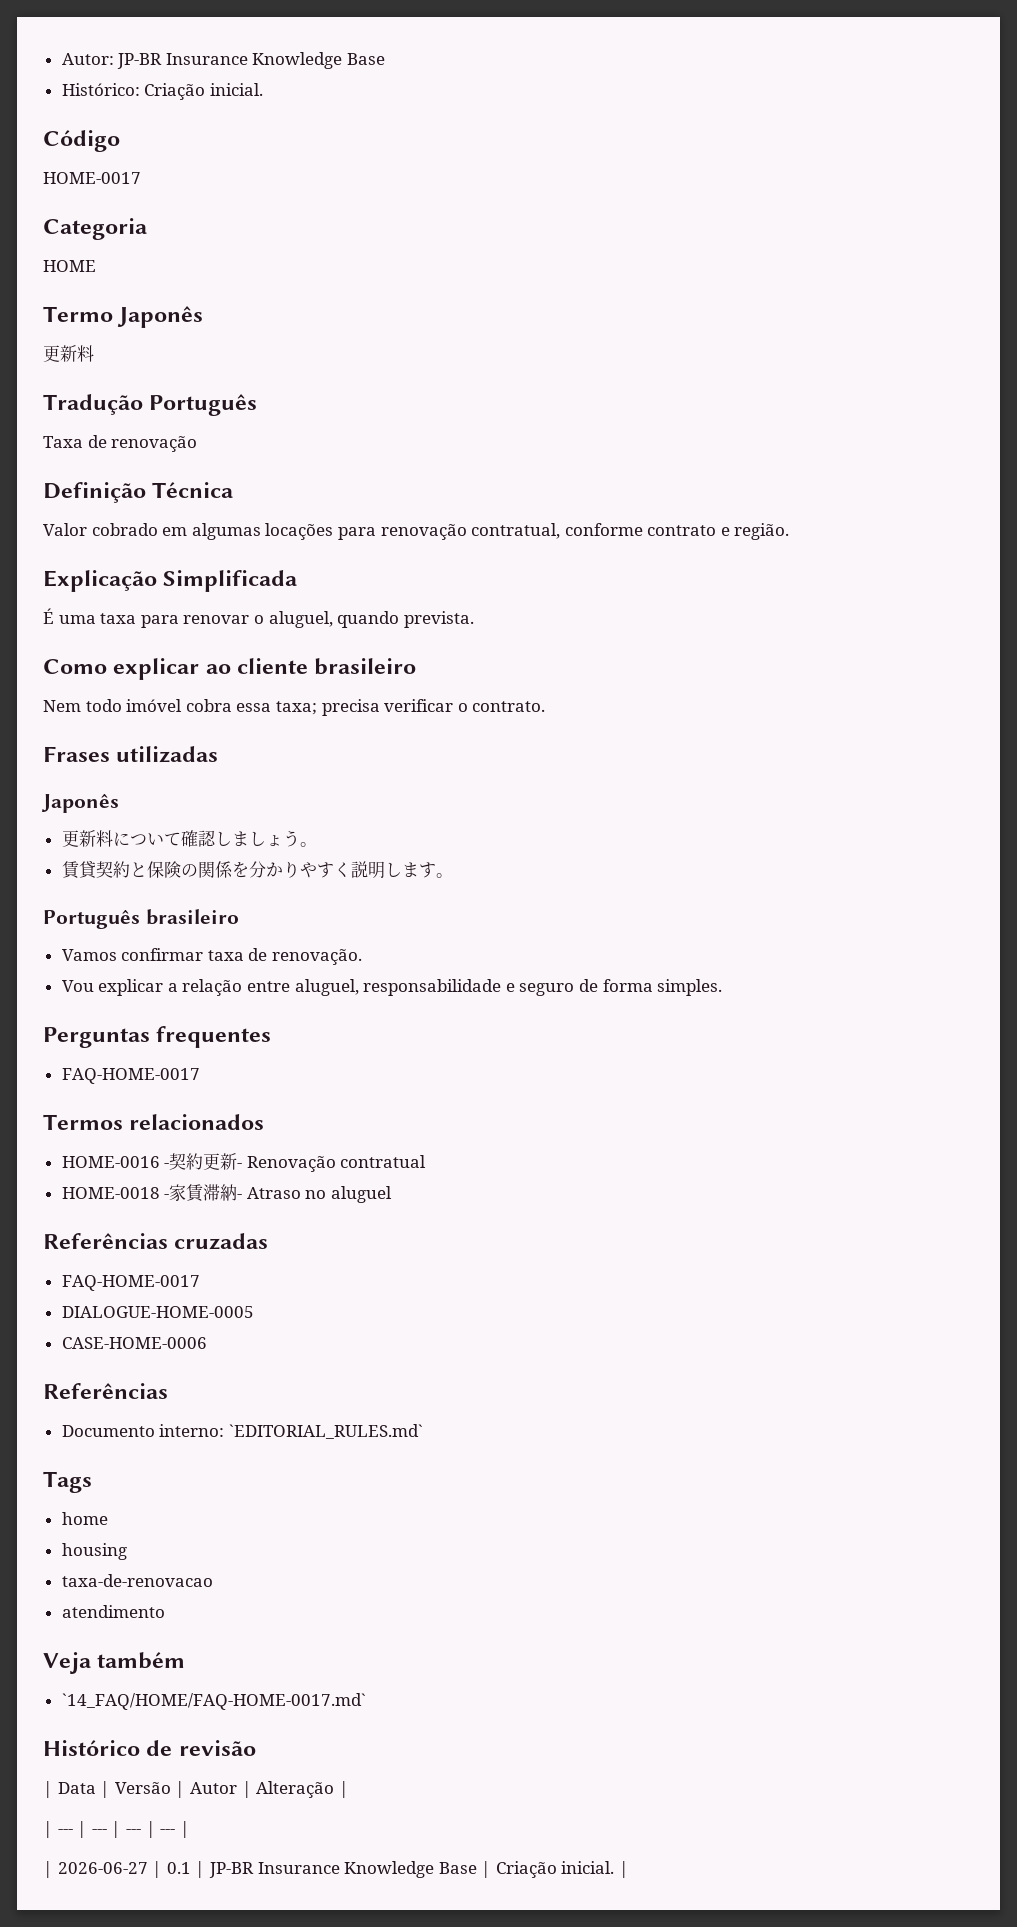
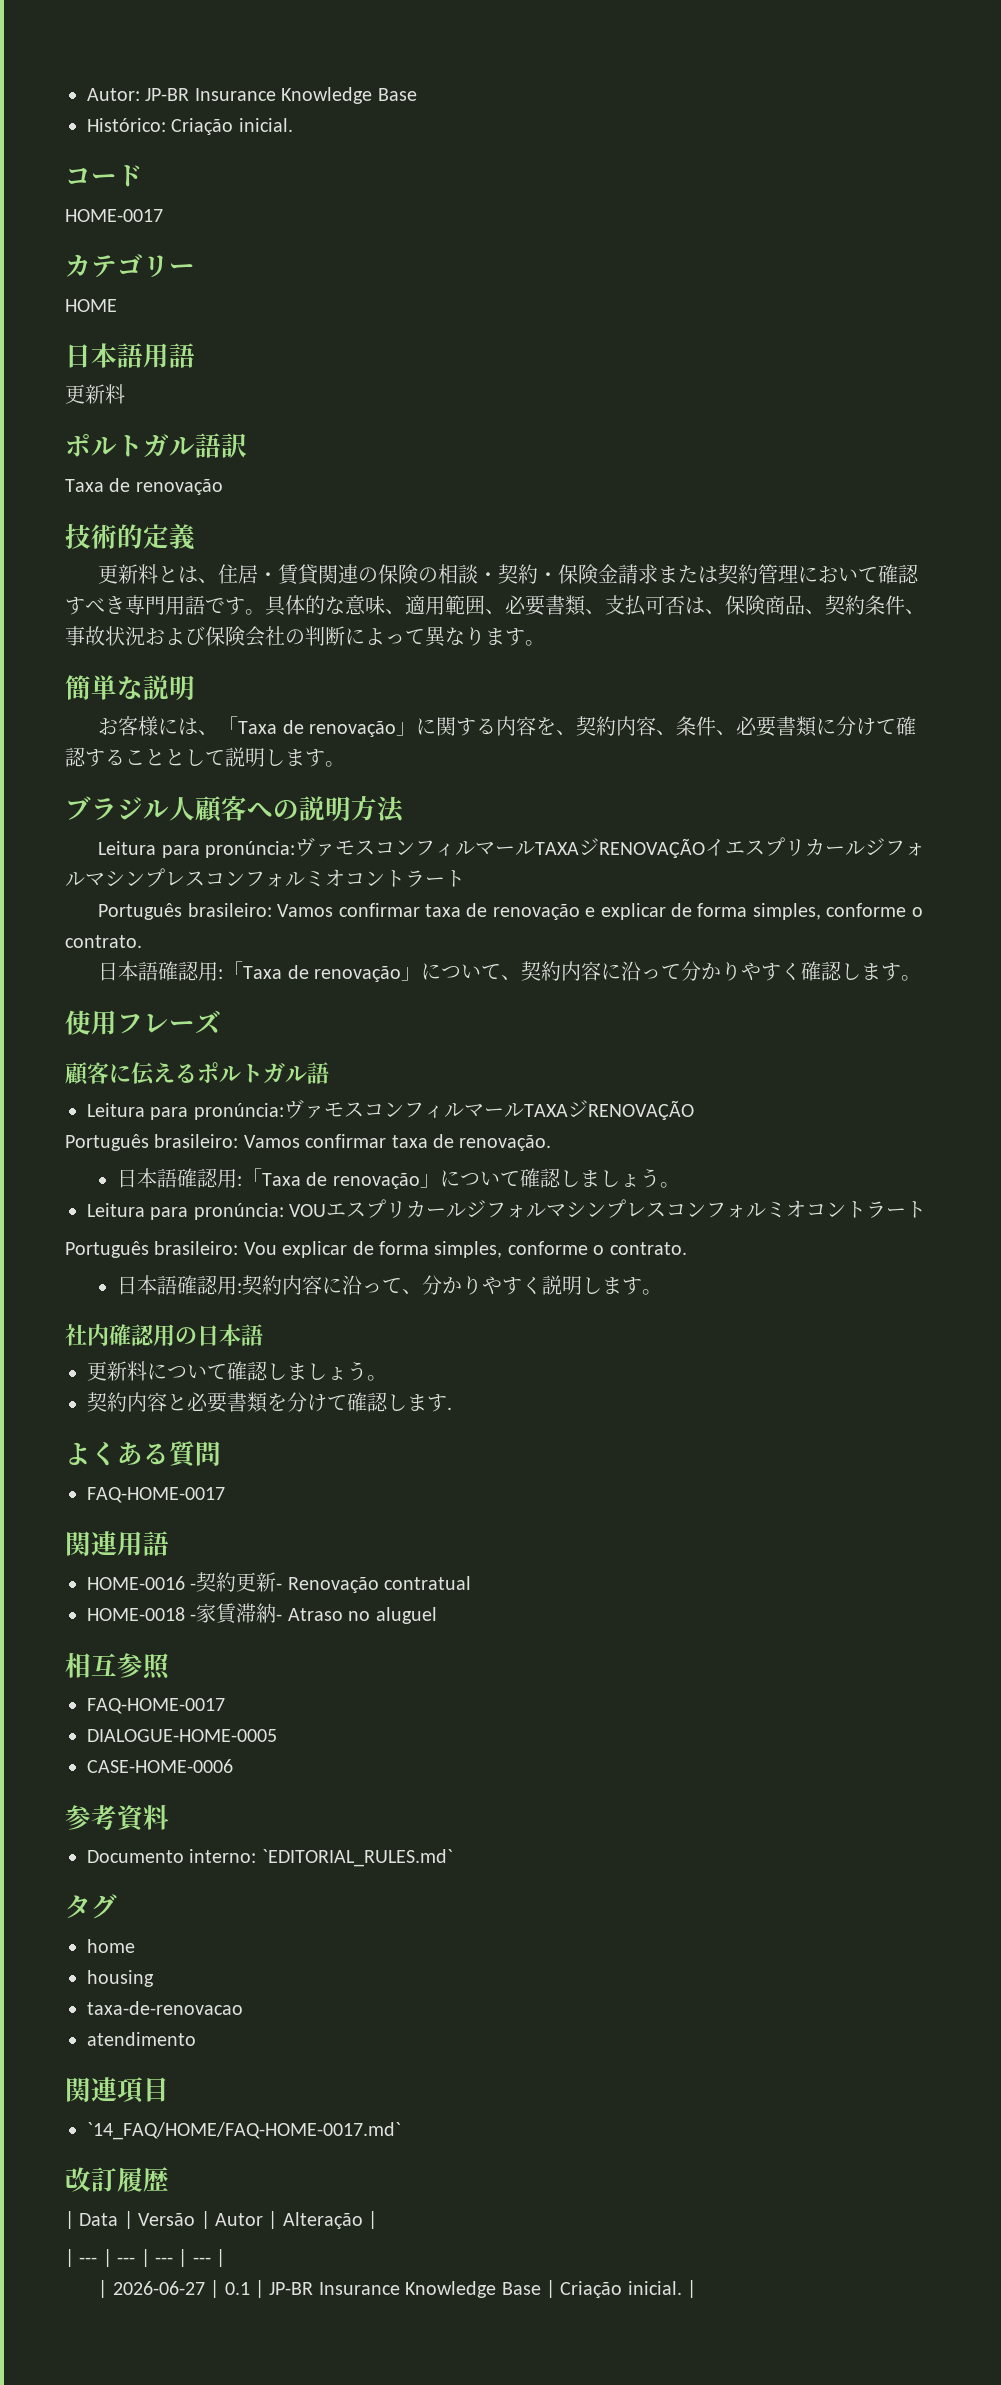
[43,130,120,152] Código -> [65,165,143,187] コード
[43,218,147,240] Categoria -> [65,254,195,278] カテゴリー
[43,306,204,328] Termo Japonês -> [65,343,195,368] 日本語用語
[43,394,258,416] Tradução Português -> [65,433,247,458] ポルトガル語訳
[43,482,234,503] [43,523,790,540] [43,570,298,592] [43,608,474,628] [43,658,417,680] [43,699,546,716] [43,746,219,763] [41,793,119,813] Definição Técnica // Valor cobrado em algumas locações para renovação contratual, conforme contrato e região. // Explicação Simplificada // É uma taxa para renovar o aluguel, quando prevista. // Como explicar ao cliente brasileiro // Nem todo imóvel cobra essa taxa; precisa verificar o contrato. // Frases utilizadas // Japonês -> [65,523,195,550] [98,564,920,585] [65,595,925,616] [65,626,545,647] [65,675,195,700] [98,716,917,737] [65,747,345,767] [65,796,405,823] [98,837,926,858] [65,868,465,887] [98,903,923,920] [65,935,142,948] [98,961,922,982] [65,1010,221,1035] [65,1062,329,1086] [87,1099,694,1120] [65,1134,552,1151] [117,1168,680,1189] [87,1199,927,1220] [65,1241,687,1258] [117,1275,663,1295] [65,1324,263,1346] 技術的定義 // 更新料とは、住居・賃貸関連の保険の相談・契約・保険金請求または契約管理において確認すべき専門用語です。具体的な意味、適用範囲、必要書類、支払可否は、保険商品、契約条件、事故状況および保険会社の判断によって異なります。 // 簡単な説明 // お客様には、「Taxa de renovação」に関する内容を、契約内容、条件、必要書類に分けて確認することとして説明します。 // ブラジル人顧客への説明方法 // Leitura para pronúncia:ヴァモスコンフィルマールTAXAジRENOVAÇÃOイエスプリカールジフォルマシンプレスコンフォルミオコントラート // Português brasileiro: Vamos confirmar taxa de renovação e explicar de forma simples, conforme o contrato. // 日本語確認用:「Taxa de renovação」について、契約内容に沿って分かりやすく確認します。 // 使用フレーズ // 顧客に伝えるポルトガル語 // Leitura para pronúncia:ヴァモスコンフィルマールTAXAジRENOVAÇÃO // Português brasileiro: Vamos confirmar taxa de renovação. // 日本語確認用:「Taxa de renovação」について確認しましょう。 // Leitura para pronúncia: VOUエスプリカールジフォルマシンプレスコンフォルミオコントラート // Português brasileiro: Vou explicar de forma simples, conforme o contrato. // 日本語確認用:契約内容に沿って、分かりやすく説明します。 // 社内確認用の日本語
[61,861,453,879] [43,909,239,929] [61,948,363,965] [61,979,723,996] [43,1026,272,1048] [61,1068,200,1084] [43,1114,265,1130] 賃貸契約と保険の関係を分かりやすく説明します。 // Português brasileiro // Vamos confirmar taxa de renovação. // Vou explicar a relação entre aluguel, responsabilidade e seguro de forma simples. // Perguntas frequentes // FAQ-HOME-0017 // Termos relacionados -> [87,1392,452,1413] [65,1441,221,1468] [87,1487,225,1503] [65,1531,169,1556] 契約内容と必要書類を分けて確認します. // よくある質問 // FAQ-HOME-0017 // 関連用語
[43,1233,269,1250] Referências cruzadas -> [65,1652,170,1680] 相互参照
[43,1383,168,1399] Referências -> [65,1804,169,1832] 参考資料
[43,1471,92,1493] Tags -> [65,1894,117,1919] タグ
[43,1652,186,1674] Veja também -> [65,2077,169,2103] 関連項目
[43,1740,256,1756] Histórico de revisão -> [65,2167,169,2192] 改訂履歴

